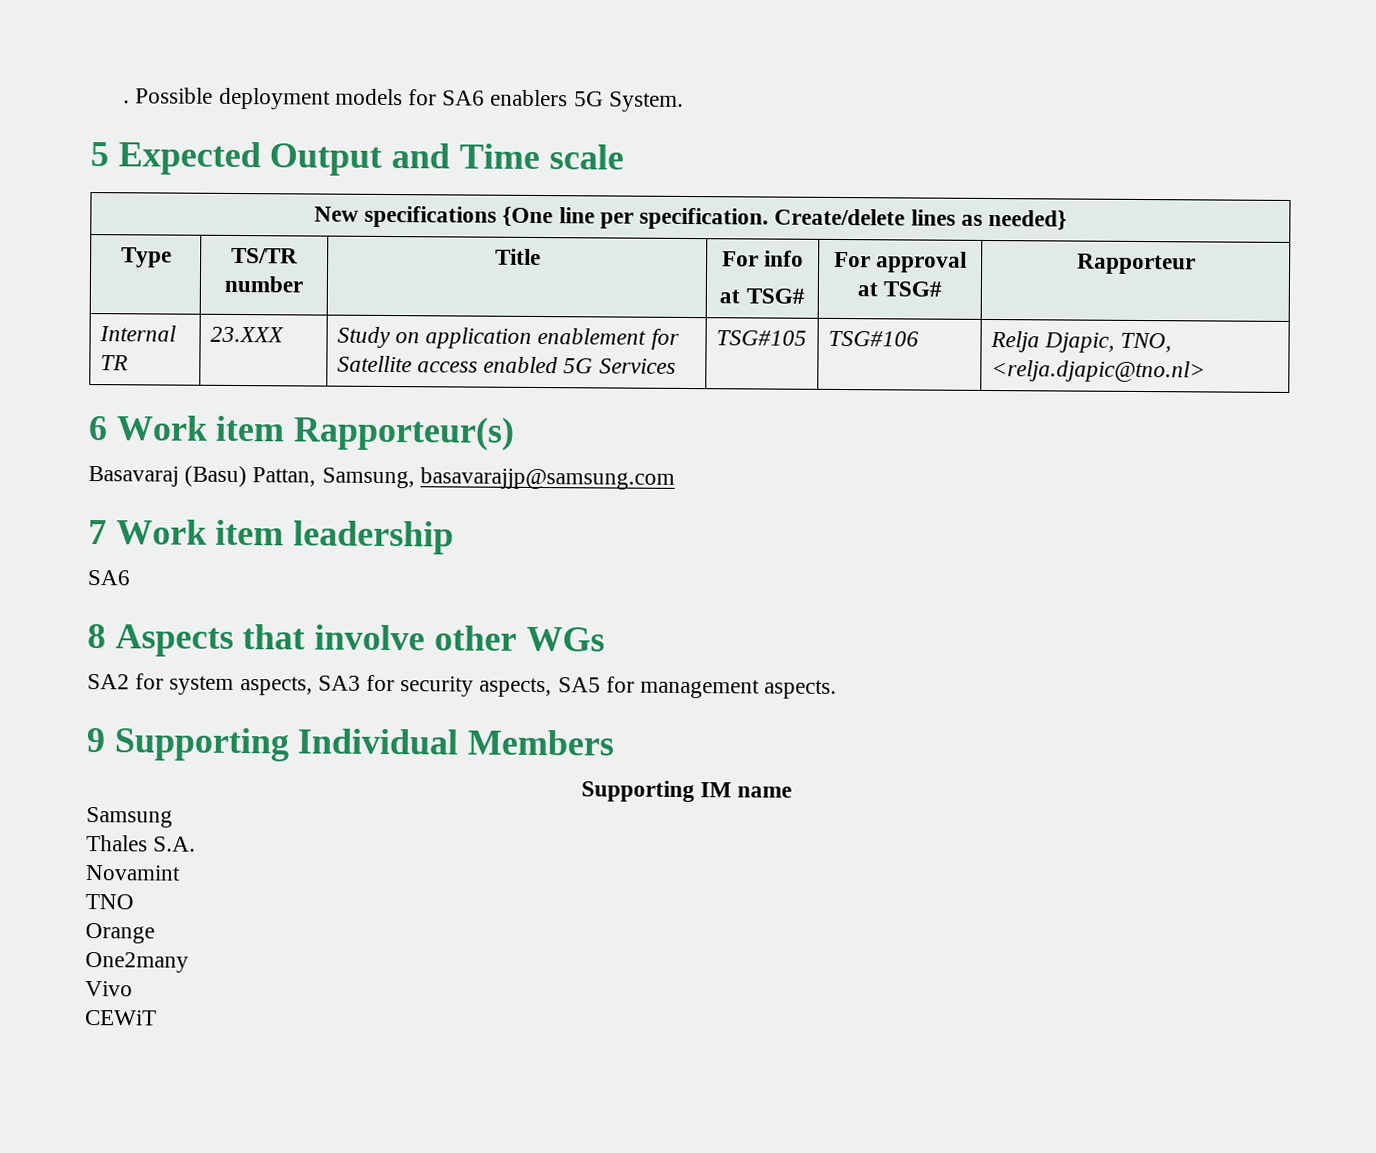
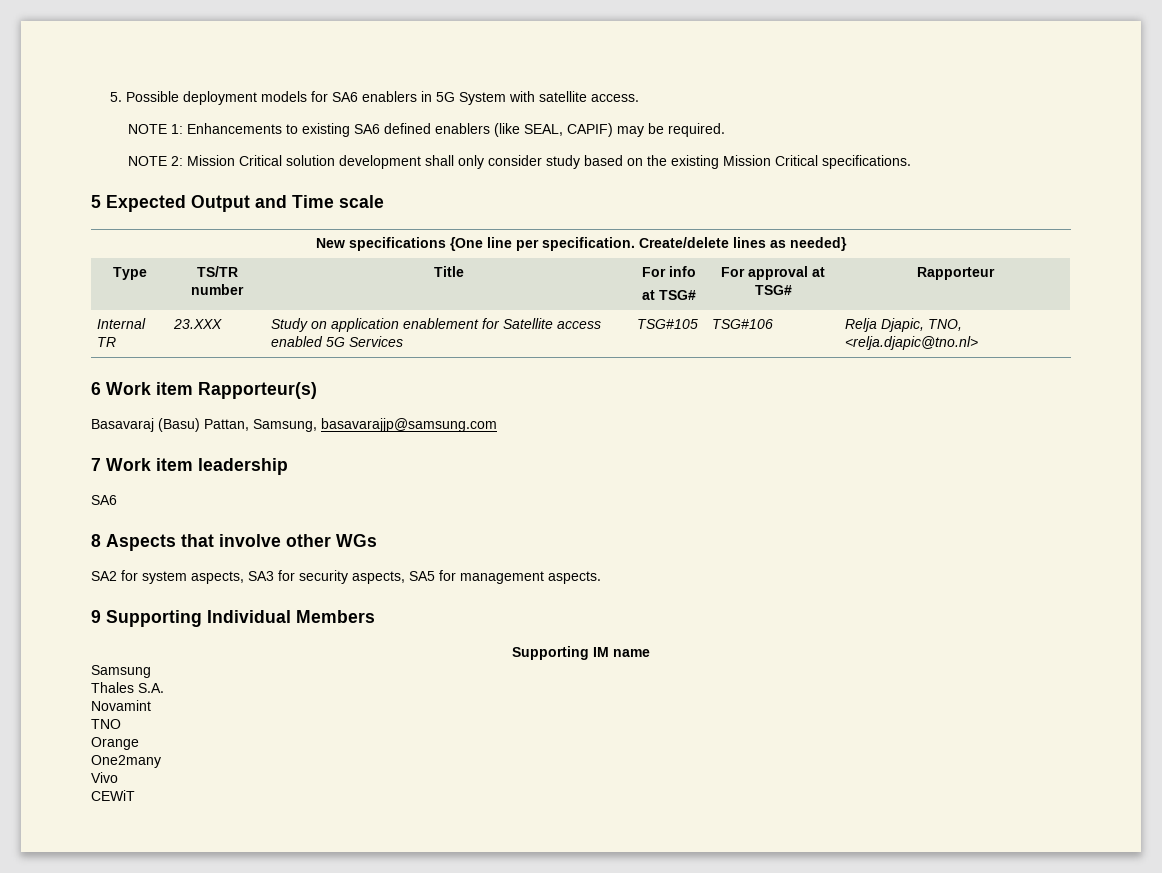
[123,100,131,104] . -> [109,92,122,102] 5.
[573,91,684,112] 5G System. -> [420,91,639,105] [128,123,726,137] [128,155,912,169] in 5G System with satellite access. // NOTE 1: Enhancements to existing SA6 defined enablers (like SEAL, CAPIF) may be required. // NOTE 2: Mission Critical solution development shall only consider study based on the existing Mission Critical specifications.

